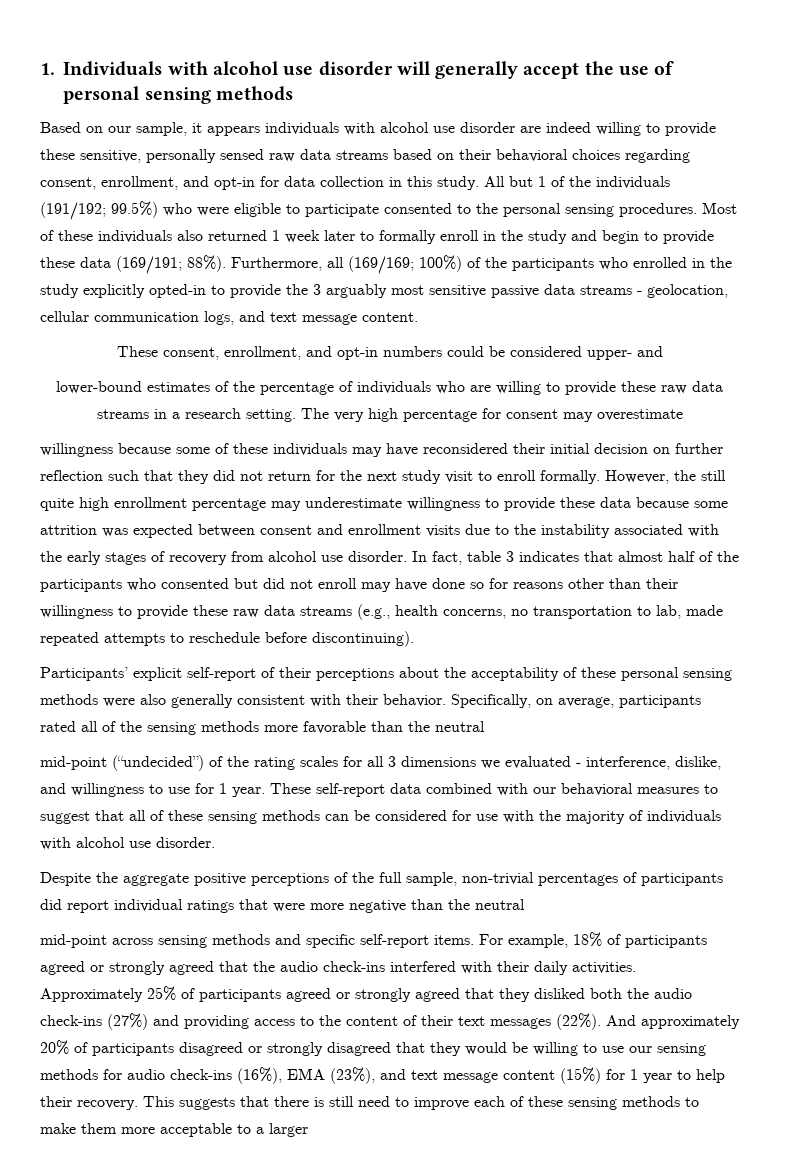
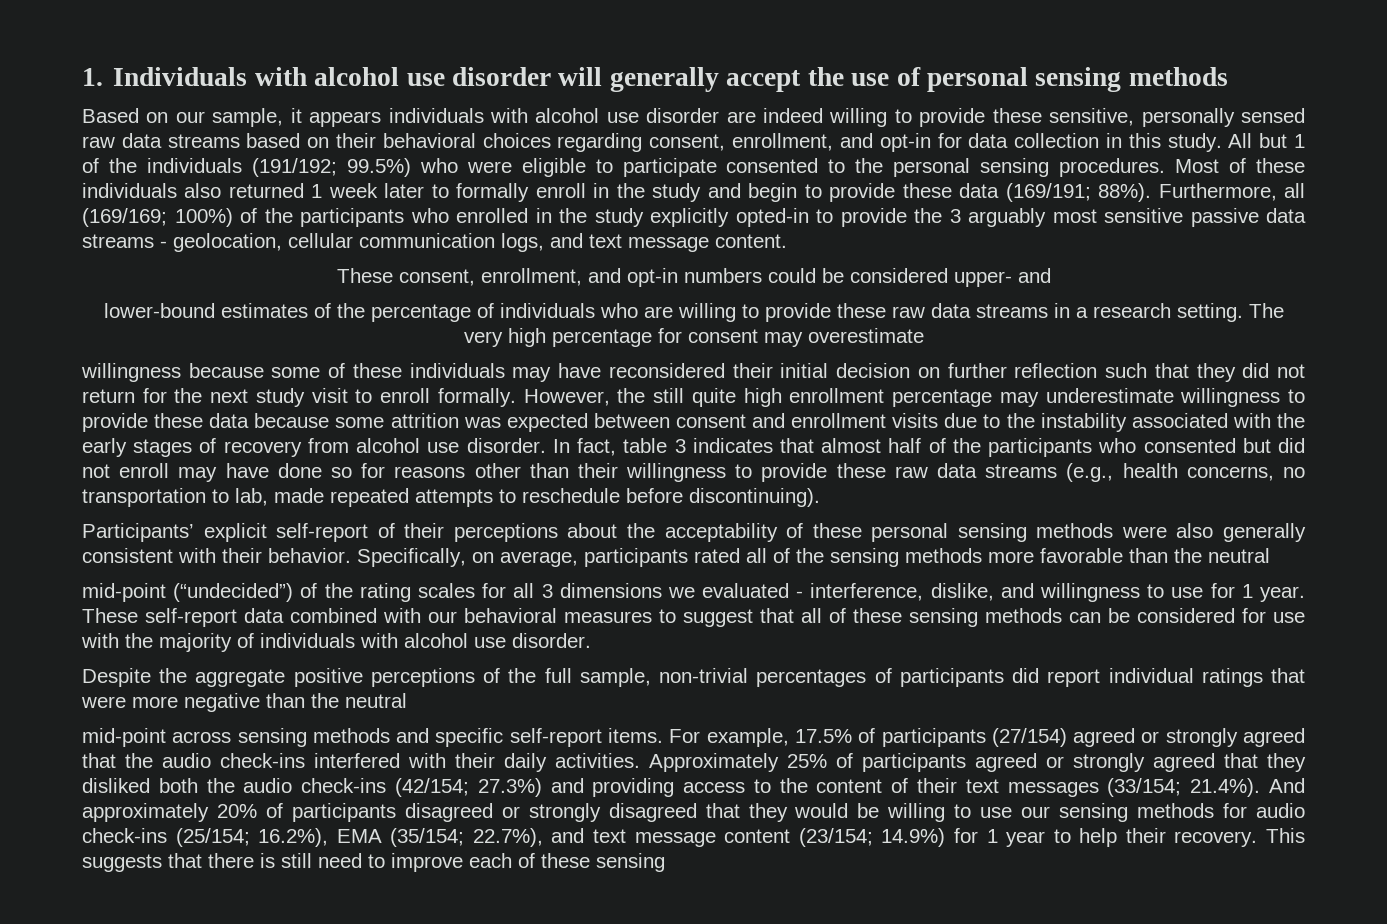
[573,932,707,948] 18% of participants -> [794,728,1067,747] 17.5% of participants (27/154)
[107,1013,148,1030] (27%) -> [394,778,542,797] (42/154; 27.3%)
[556,1013,601,1030] (22%). -> [1107,778,1261,797] (33/154; 21.4%).
[237,1067,375,1084] (16%), EMA (23%), -> [175,828,543,847] (25/154; 16.2%), EMA (35/154; 22.7%),
[560,1067,601,1084] (15%) -> [798,828,946,847] (23/154; 14.9%)
[622,1096,699,1107] [40,1123,308,1137] methods to make them more acceptable to a larger -> (665, 862) none

